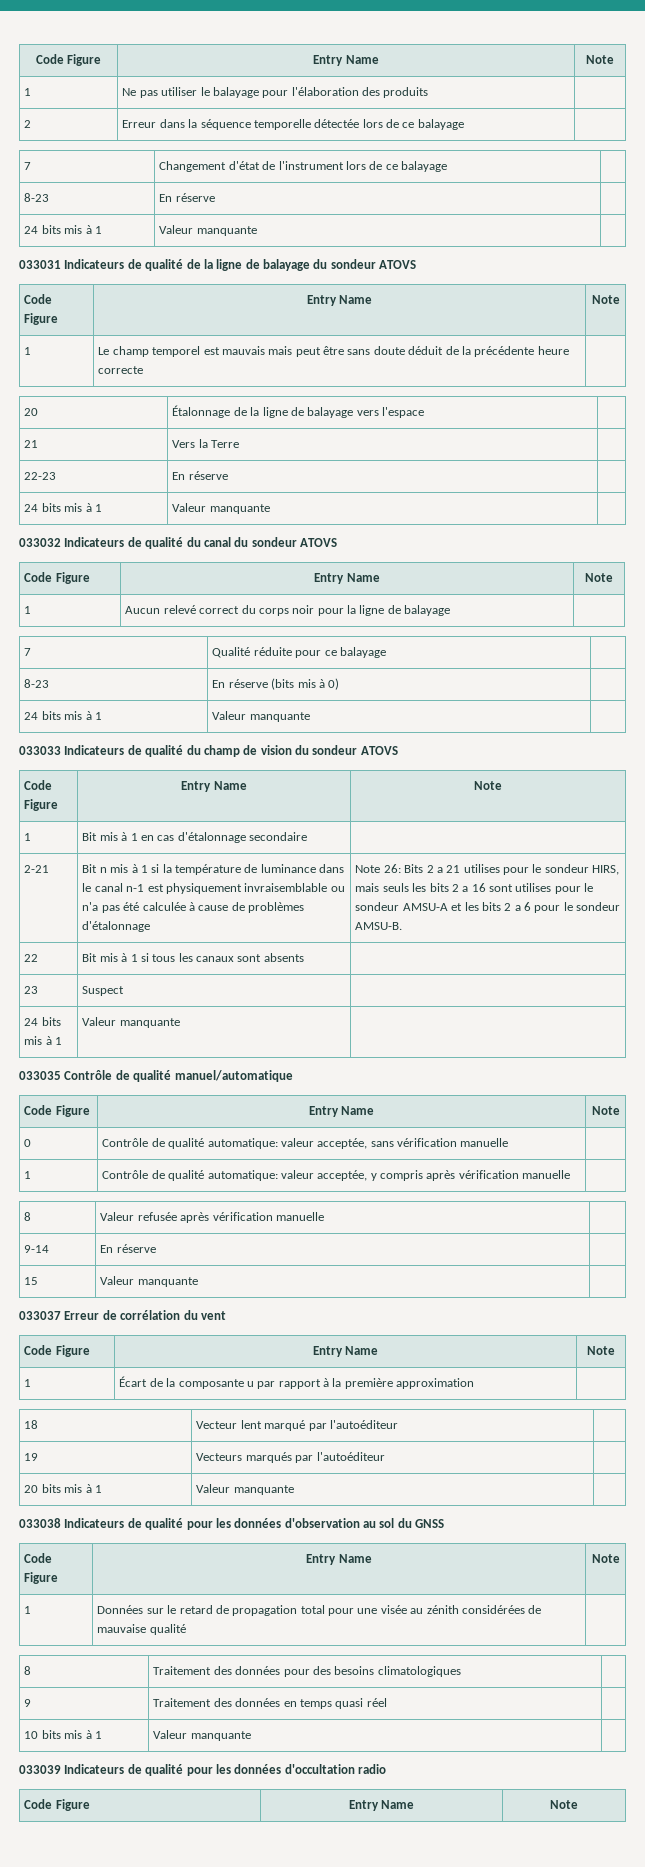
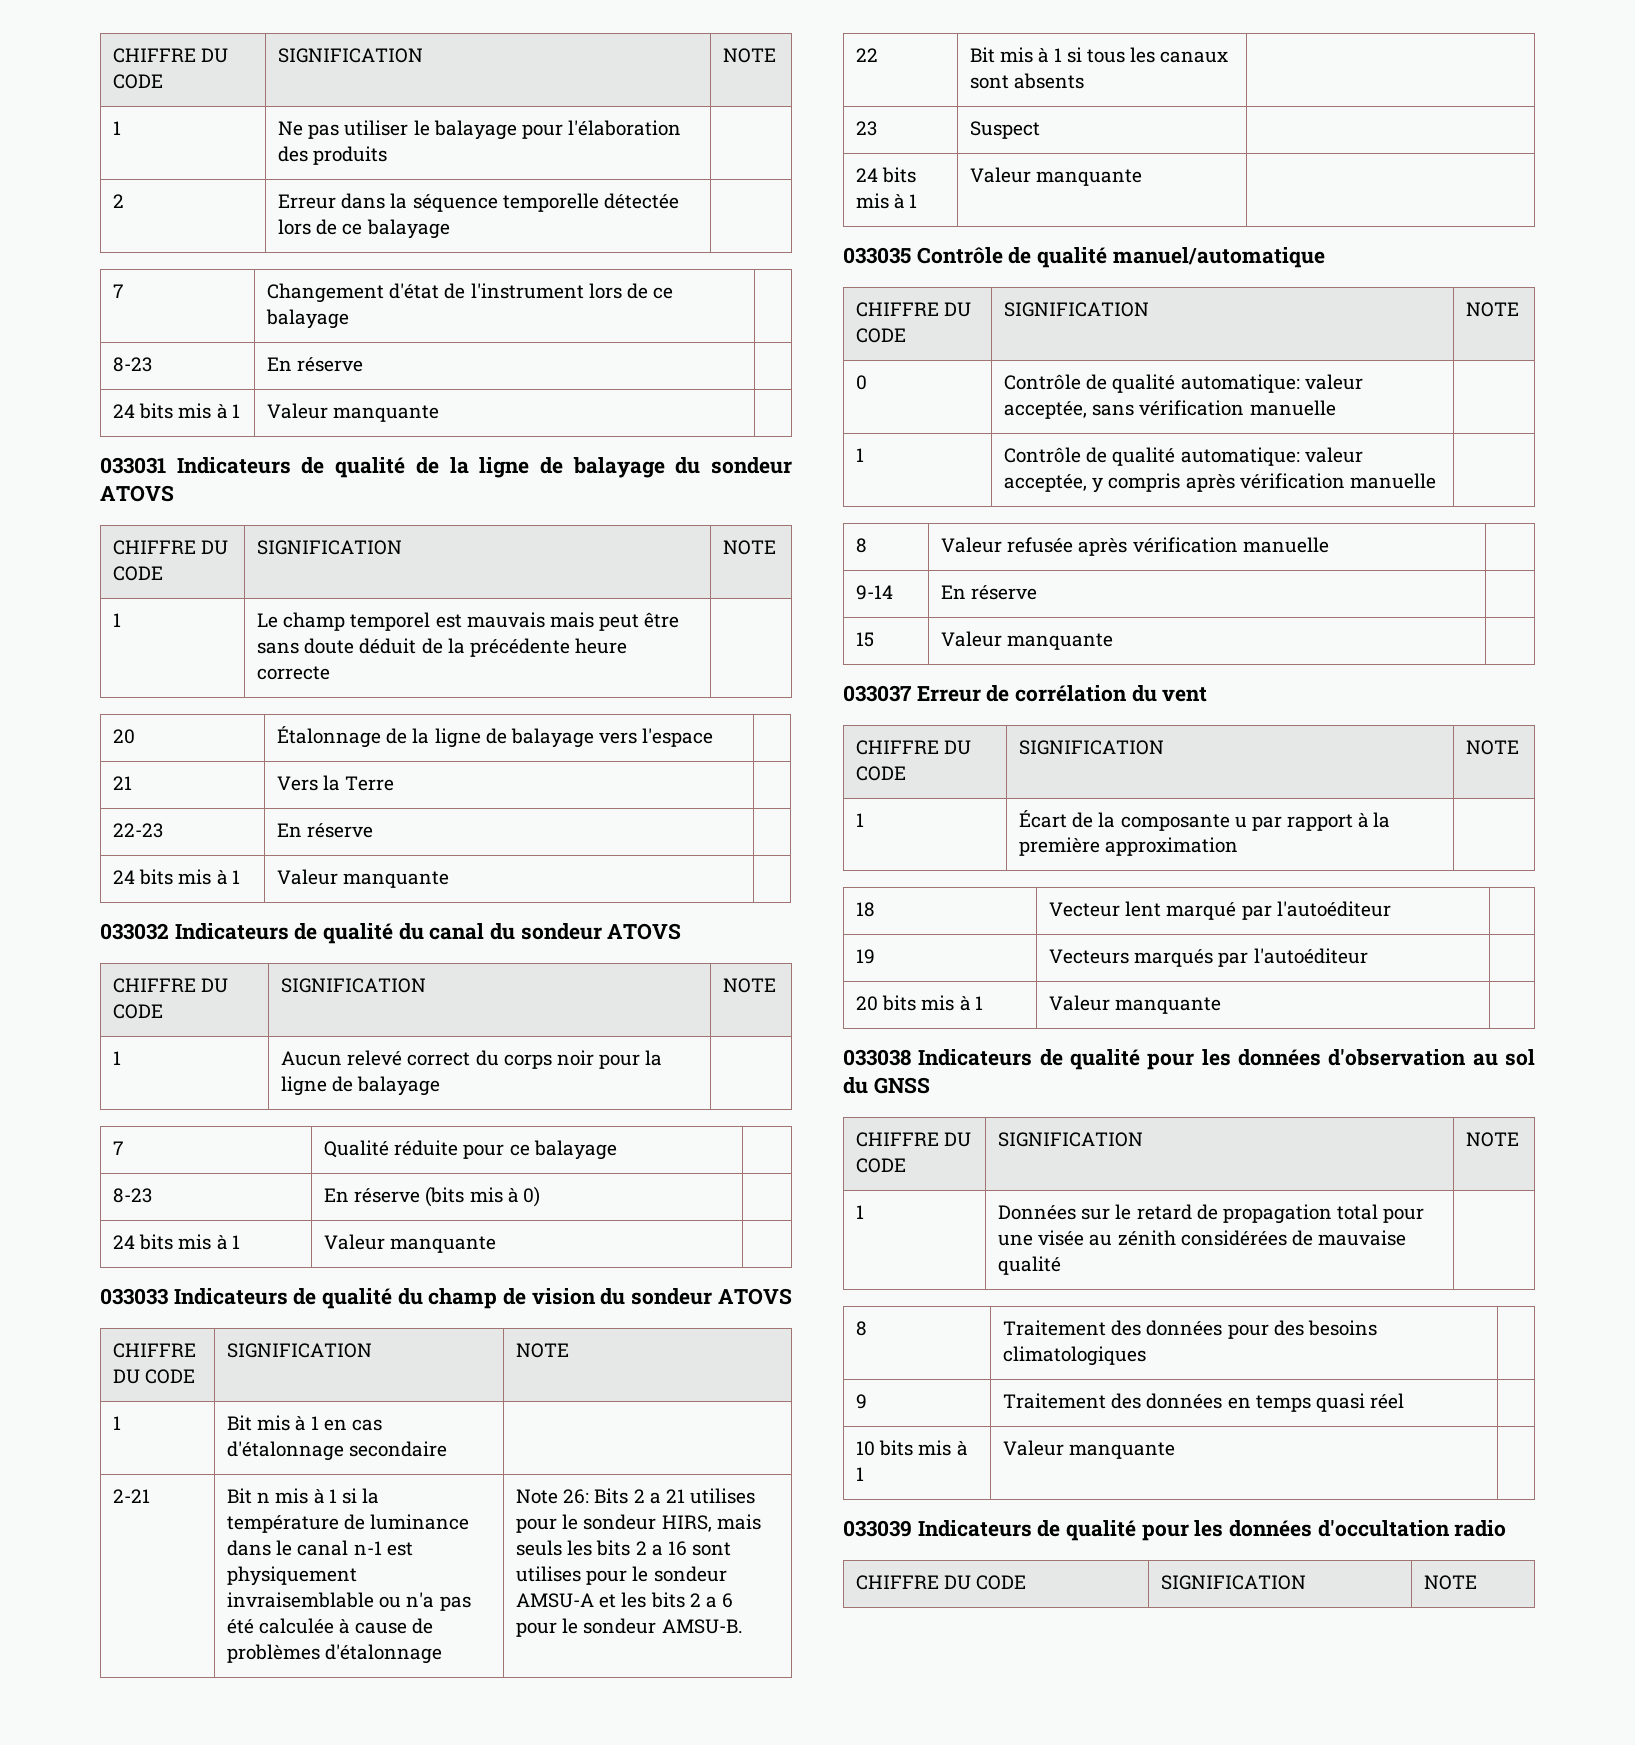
[35,54,102,66] [313,55,379,66] [586,55,614,64] Code Figure | Entry Name | Note -> [113,48,229,63] [113,74,164,89] [278,48,424,63] [723,48,777,63] CHIFFRE DU CODE | SIGNIFICATION | NOTE
[24,294,53,304] [24,313,59,325] [306,295,373,306] [591,295,620,304] Code Figure | Entry Name | Note -> [113,540,229,555] [113,566,164,581] [257,540,403,555] [723,540,777,555] CHIFFRE DU CODE | SIGNIFICATION | NOTE
[24,572,90,584] [314,573,380,584] [585,573,613,582] Code Figure | Entry Name | Note -> [113,978,229,993] [113,1004,164,1019] [281,978,427,993] [723,978,777,993] CHIFFRE DU CODE | SIGNIFICATION | NOTE
[24,780,53,790] [24,799,59,811] [181,781,247,792] [474,781,503,790] Code Figure | Entry Name | Note -> [113,1343,197,1358] [113,1369,196,1384] [227,1343,373,1358] [516,1343,570,1358] CHIFFRE DU CODE | SIGNIFICATION | NOTE
[24,1105,90,1117] [308,1106,375,1117] [591,1106,620,1115] Code Figure | Entry Name | Note -> [856,302,972,317] [856,328,907,343] [1004,302,1150,317] [1466,302,1520,317] CHIFFRE DU CODE | SIGNIFICATION | NOTE
[24,1345,90,1357] [312,1346,379,1357] [587,1346,615,1355] Code Figure | Entry Name | Note -> [856,740,972,755] [856,766,907,781] [1019,740,1165,755] [1466,740,1520,755] CHIFFRE DU CODE | SIGNIFICATION | NOTE
[24,1553,53,1563] [24,1572,59,1584] [306,1554,372,1565] [591,1554,620,1563] Code Figure | Entry Name | Note -> [856,1132,972,1147] [856,1158,907,1173] [998,1132,1144,1147] [1466,1132,1520,1147] CHIFFRE DU CODE | SIGNIFICATION | NOTE
[24,1799,90,1811] [348,1800,415,1811] [550,1800,578,1809] Code Figure | Entry Name | Note -> [856,1575,1027,1590] [1161,1575,1307,1590] [1424,1575,1478,1590] CHIFFRE DU CODE | SIGNIFICATION | NOTE

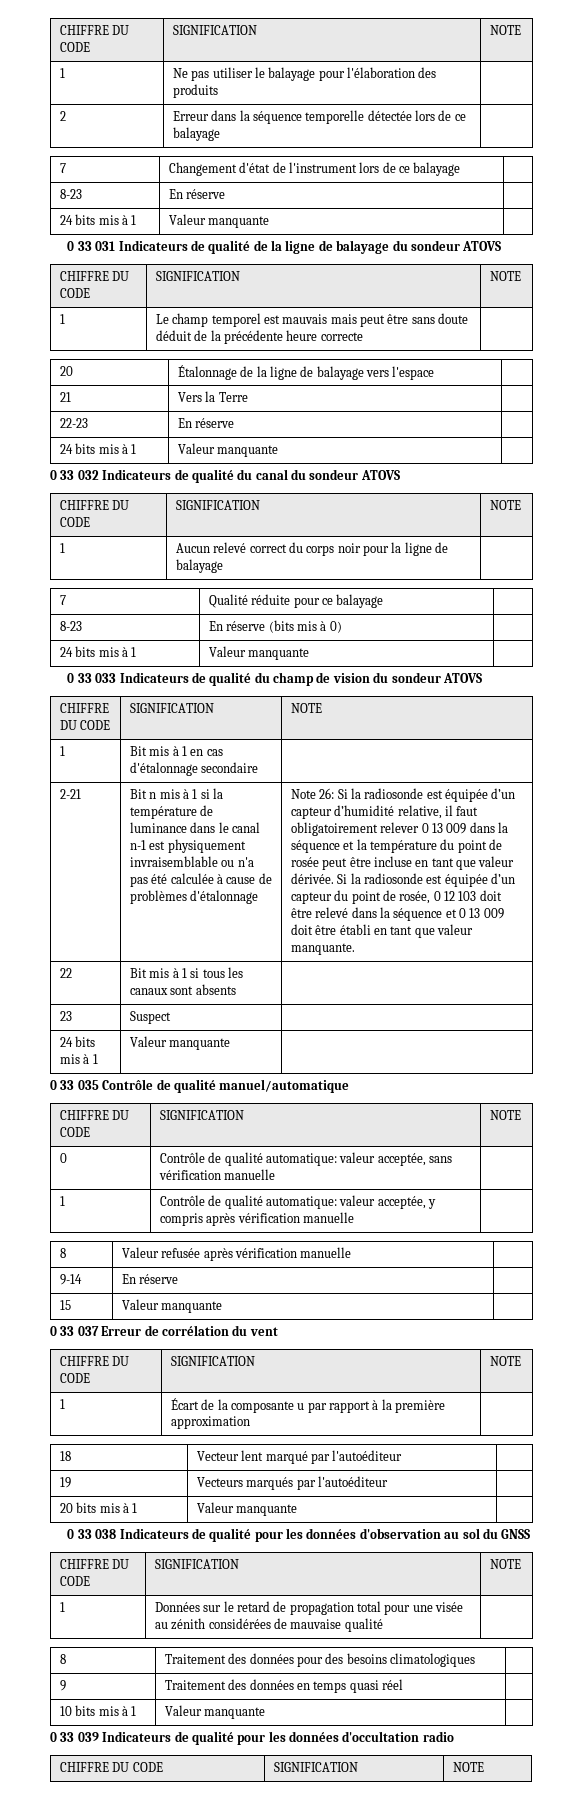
[100,457,166,474] 033031 -> [67,241,116,251] 0 33 031
[100,923,169,940] 033032 -> [50,470,99,480] 0 33 032
[100,1288,168,1305] 033033 -> [67,673,117,683] 0 33 033
[594,1488,755,1504] [516,1514,761,1533] [516,1540,731,1556] [516,1566,727,1585] [516,1592,733,1608] [516,1618,743,1637] Bits 2 a 21 utilises pour le sondeur HIRS, mais seuls les bits 2 a 16 sont utilises pour le sondeur AMSU-A et les bits 2 a 6 pour le sondeur AMSU-B. -> [337,788,516,802] [290,805,479,819] [290,822,509,836] [290,839,503,853] [290,856,515,870] [290,873,516,887] [290,890,502,904] [290,907,504,921] [290,924,474,938] [290,943,355,955] Si la radiosonde est équipée d’un capteur d’humidité relative, il faut obligatoirement relever 0 13 009 dans la séquence et la température du point de rosée peut être incluse en tant que valeur dérivée. Si la radiosonde est équipée d’un capteur du point de rosée, 0 12 103 doit être relevé dans la séquence et 0 13 009 doit être établi en tant que valeur manquante.
[843,247,911,264] 033035 -> [50,1080,99,1090] 0 33 035
[843,685,912,702] 033037 -> [50,1326,99,1336] 0 33 037
[843,1049,911,1066] 033038 -> [67,1529,117,1539] 0 33 038
[843,1520,912,1537] 033039 -> [50,1732,99,1742] 0 33 039

